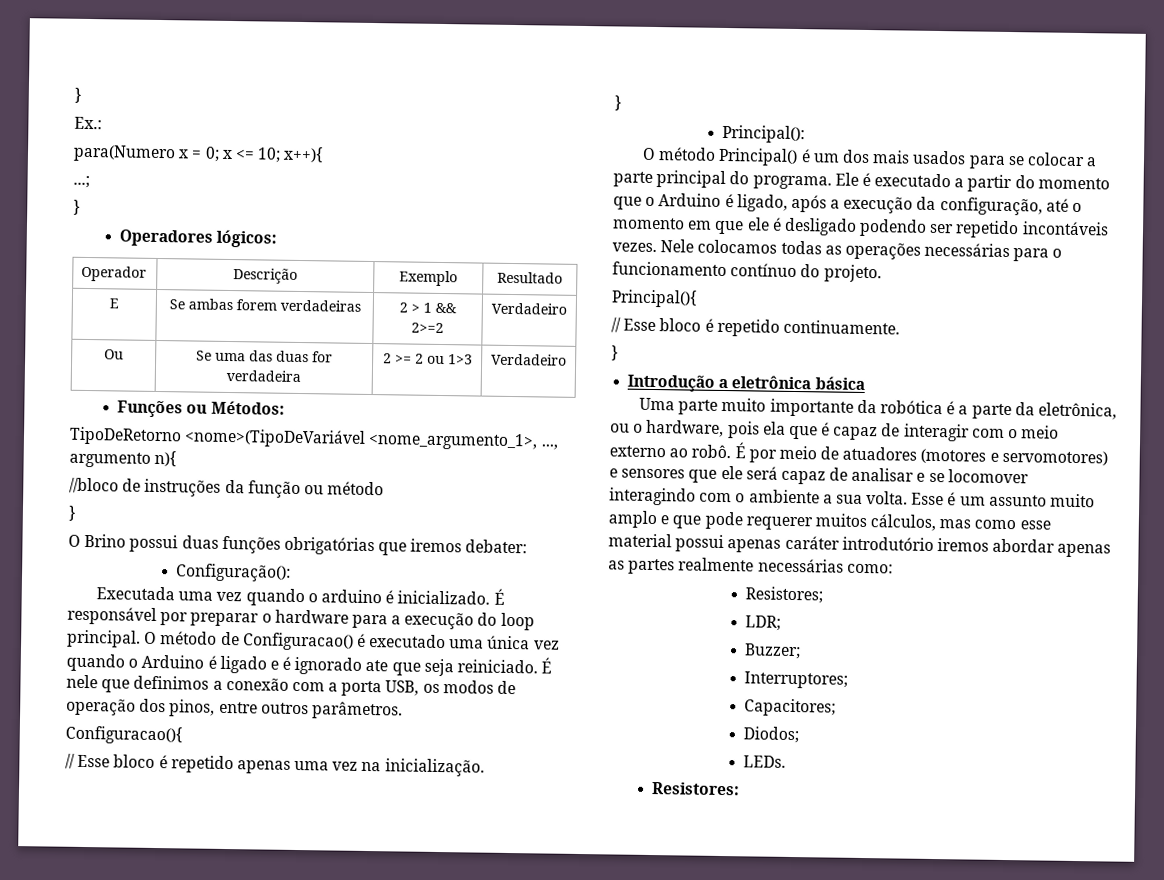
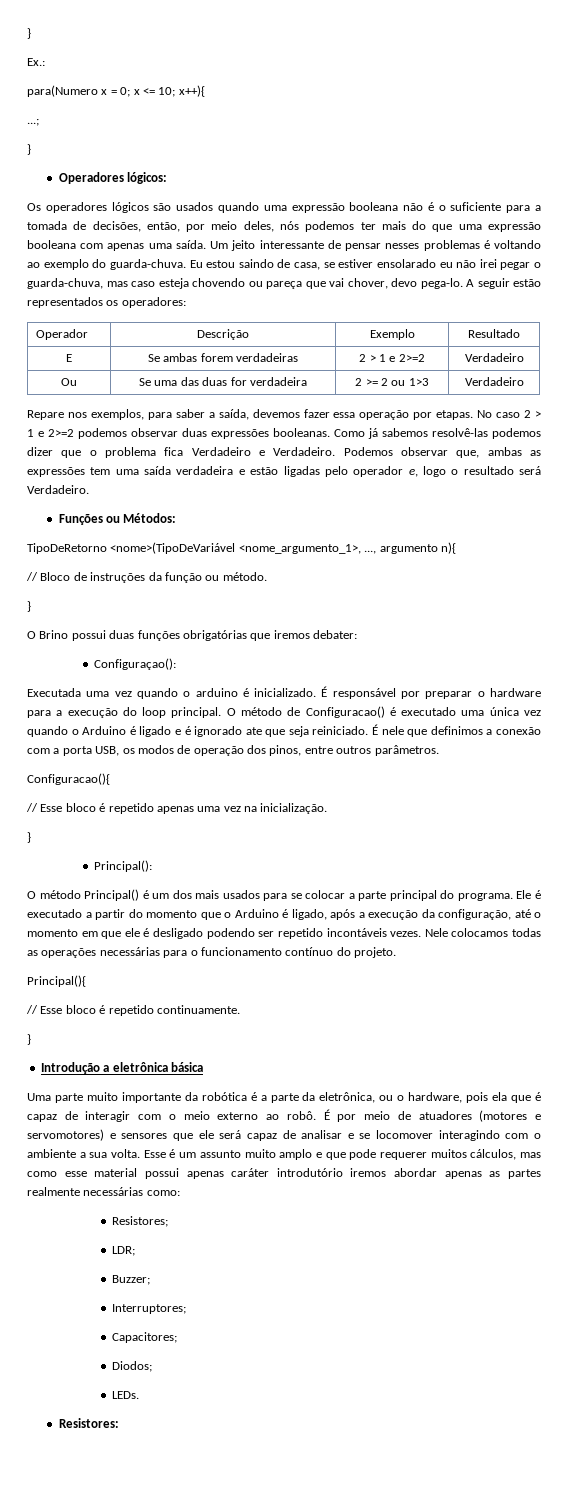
(278, 238) none -> [27,202,541,213] [27,221,541,232] [27,240,541,251] [27,259,541,270] [27,278,541,289] [27,297,186,308] // Os operadores lógicos são usados quando uma expressão booleana não é o suficiente para a tomada de decisões, então, por meio deles, nós podemos ter mais do que uma expressão booleana com apenas uma saída. Um jeito interessante de pensar nesses problemas é voltando ao exemplo do guarda-chuva. Eu estou saindo de casa, se estiver ensolarado eu não irei pegar o guarda-chuva, mas caso esteja chovendo ou pareça que vai chover, devo pega-lo. A seguir estão representados os operadores:
[435,302,457,314] && -> [389,356,396,362] e
(567, 359) none -> [27,409,541,420] [27,428,541,439] [27,447,541,458] [27,466,541,477] [27,485,89,494] // Repare nos exemplos, para saber a saída, devemos fazer essa operação por etapas. No caso 2 > 1 e 2>=2 podemos observar duas expressões booleanas. Como já sabemos resolvê-las podemos dizer que o problema fica Verdadeiro e Verdadeiro. Podemos observar que, ambas as expressões tem uma saída verdadeira e estão ligadas pelo operador e, logo o resultado será Verdadeiro.
[69,477,119,494] //bloco -> [26,572,71,581] // Bloco
[327,481,385,496] método -> [222,572,267,581] método.
[174,563,291,582] Configuração(): -> [94,658,177,670] Configuraçao():

